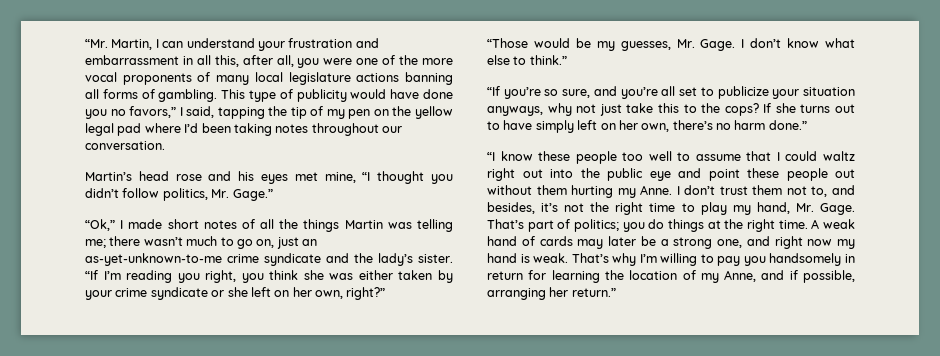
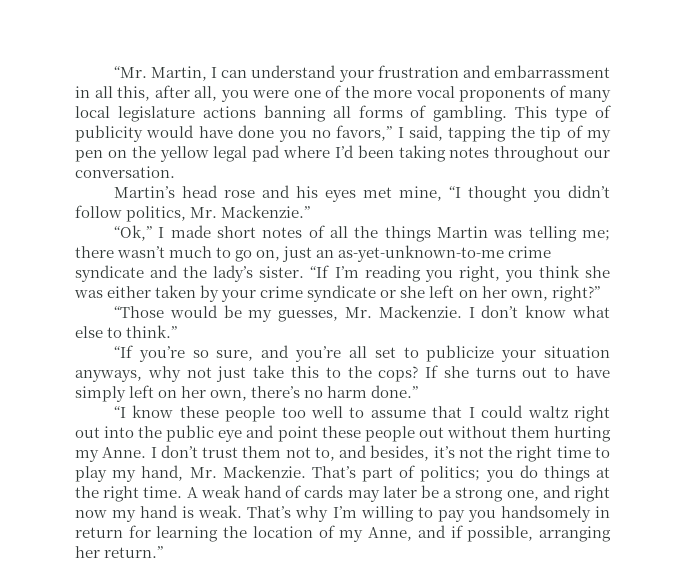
[232,189,273,201] Gage.” -> [221,205,311,218] Mackenzie.”
[700,39,736,51] Gage. -> [378,305,462,318] Mackenzie.
[820,203,855,215] Gage. -> [222,465,306,478] Mackenzie.

